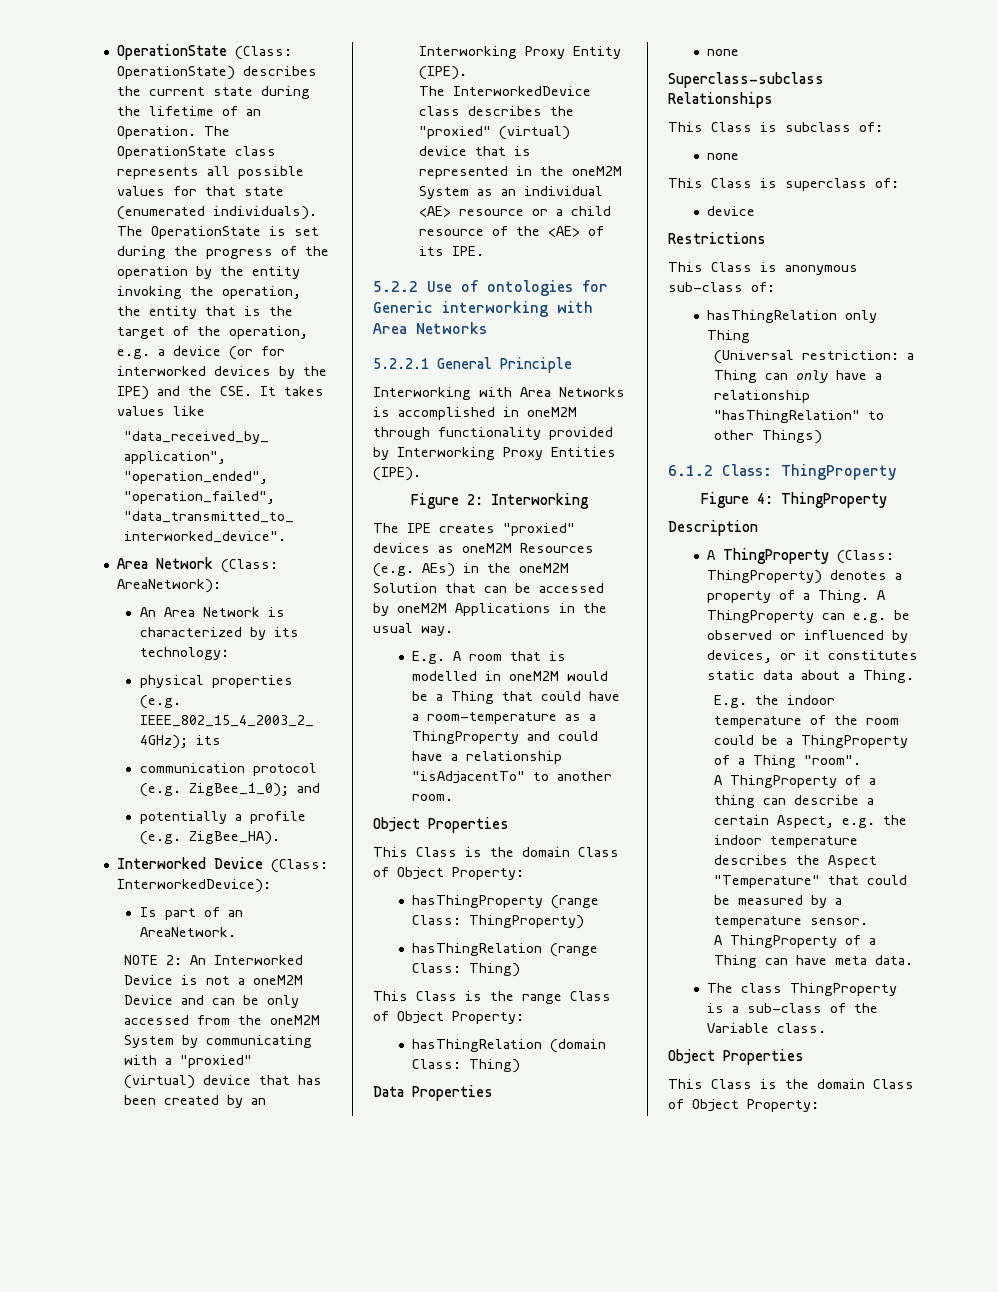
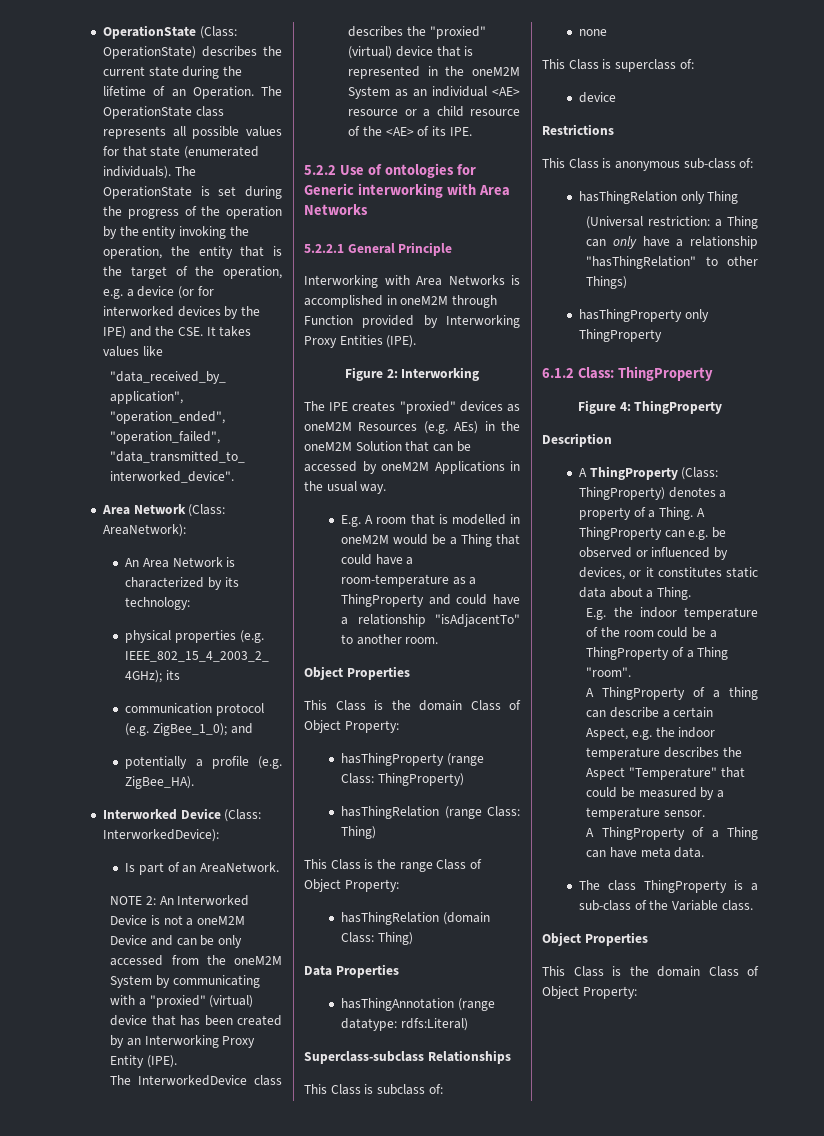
[438,427,541,440] functionality -> [304,315,353,325] Function
[706,49,739,56] // none -> [341,998,495,1011] [341,1018,468,1031] // hasThingAnnotation (range datatype: rdfs:Literal)
(822, 437) none -> [579,309,709,322] [579,329,663,342] // hasThingProperty only ThingProperty

